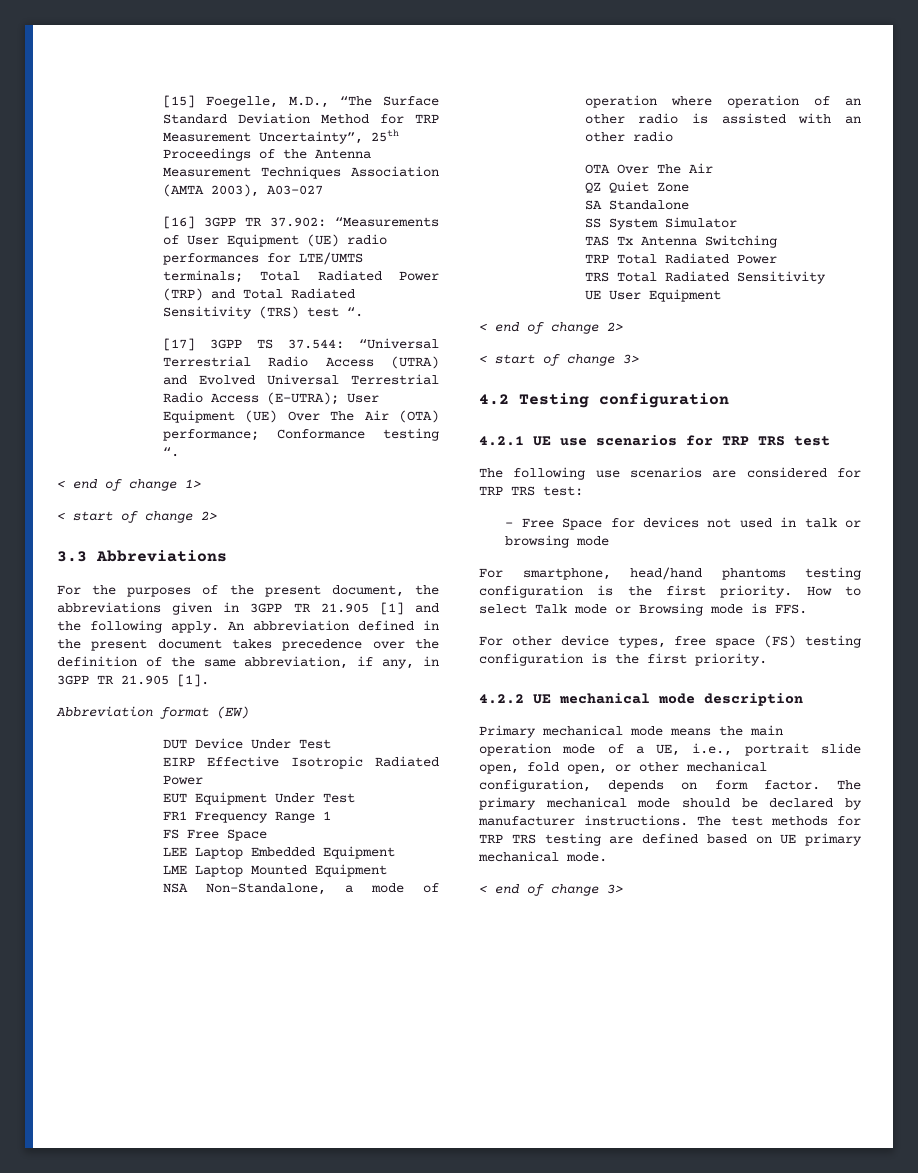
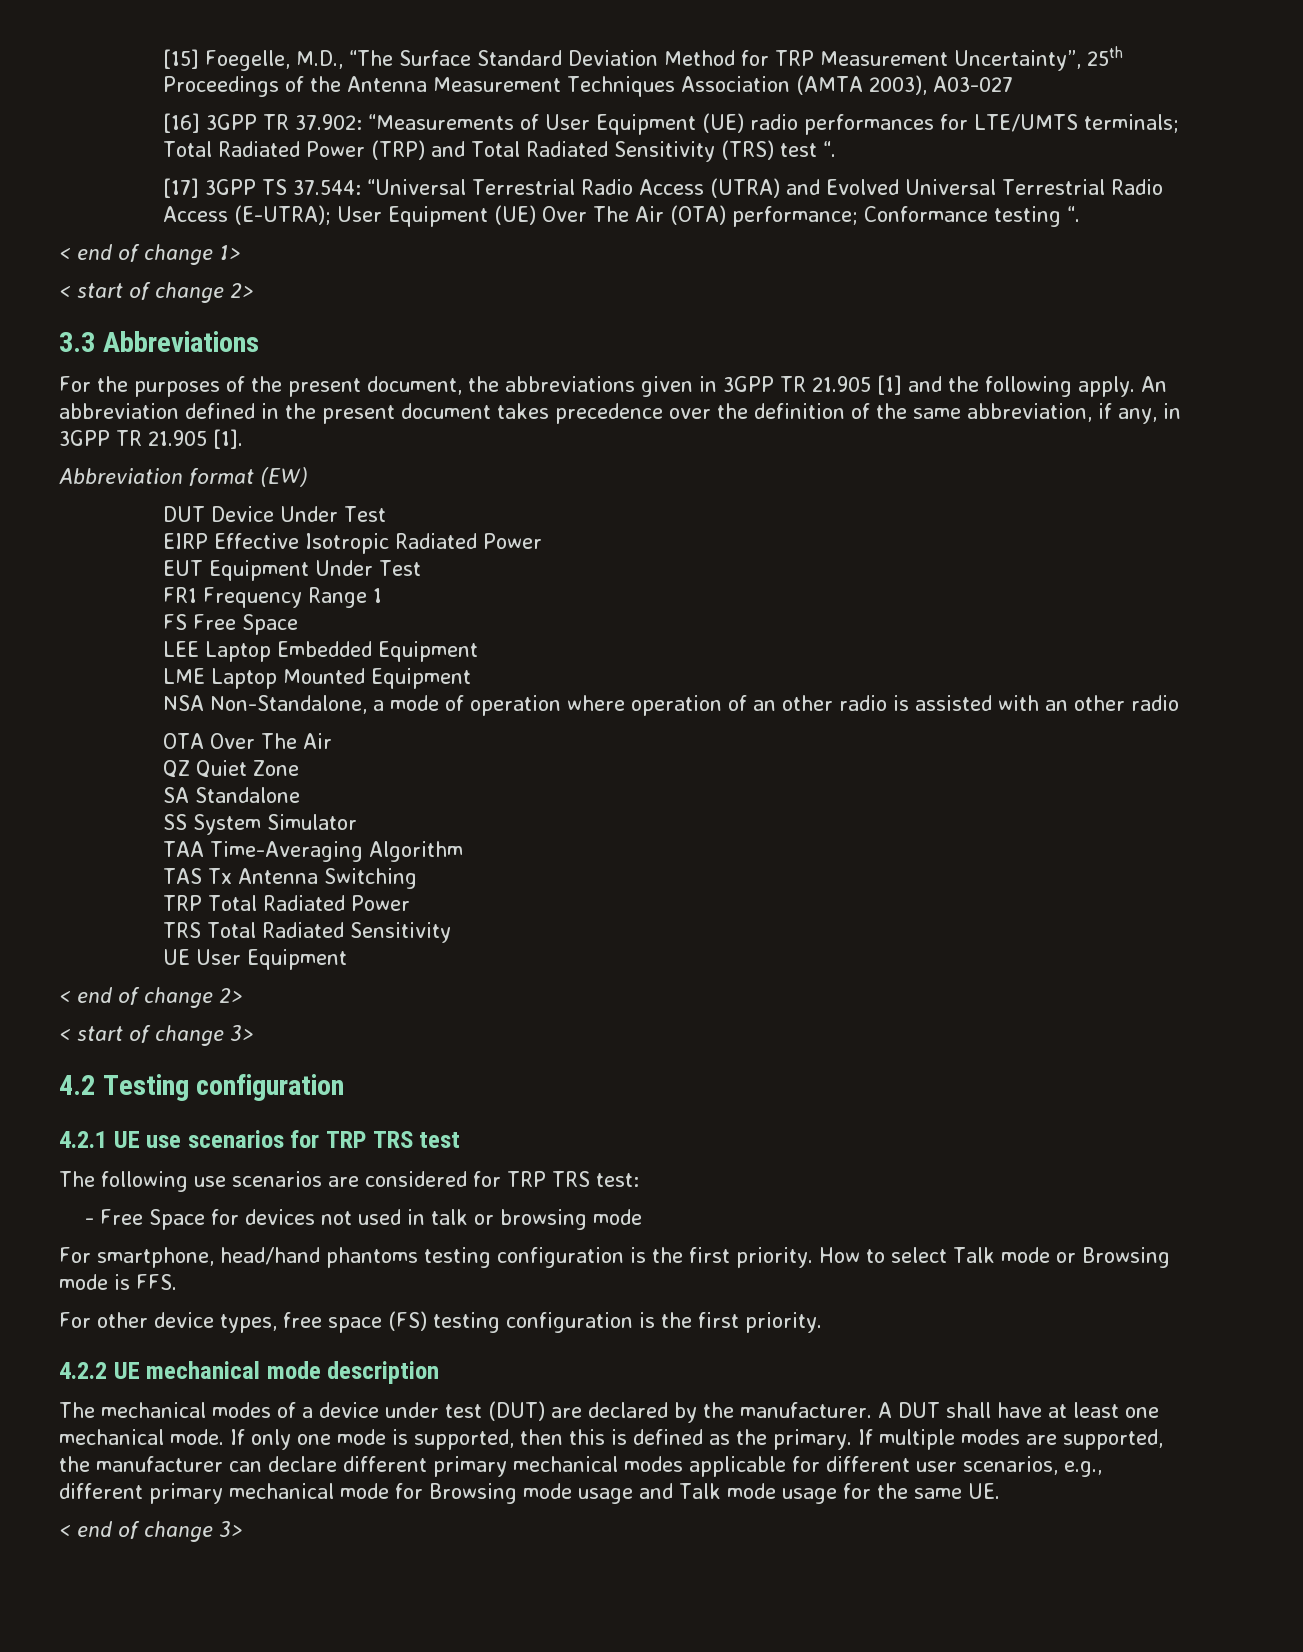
(737, 222) none -> [163,841,464,862] // TAA Time-Averaging Algorithm
[479,725,783,738] [479,743,861,756] [479,761,767,774] [479,779,861,792] [479,797,862,810] [478,815,861,826] [479,833,862,846] [478,851,607,862] Primary mechanical mode means the main operation mode of a UE, i.e., portrait slide open, fold open, or other mechanical configuration, depends on form factor. The primary mechanical mode should be declared by manufacturer instructions. The test methods for TRP TRS testing are defined based on UE primary mechanical mode. -> [59,1401,1159,1423] [59,1429,1163,1450] [59,1456,1102,1477] [59,1483,1000,1504] The mechanical modes of a device under test (DUT) are declared by the manufacturer. A DUT shall have at least one mechanical mode. If only one mode is supported, then this is defined as the primary. If multiple modes are supported, the manufacturer can declare different primary mechanical modes applicable for different user scenarios, e.g., different primary mechanical mode for Browsing mode usage and Talk mode usage for the same UE.

